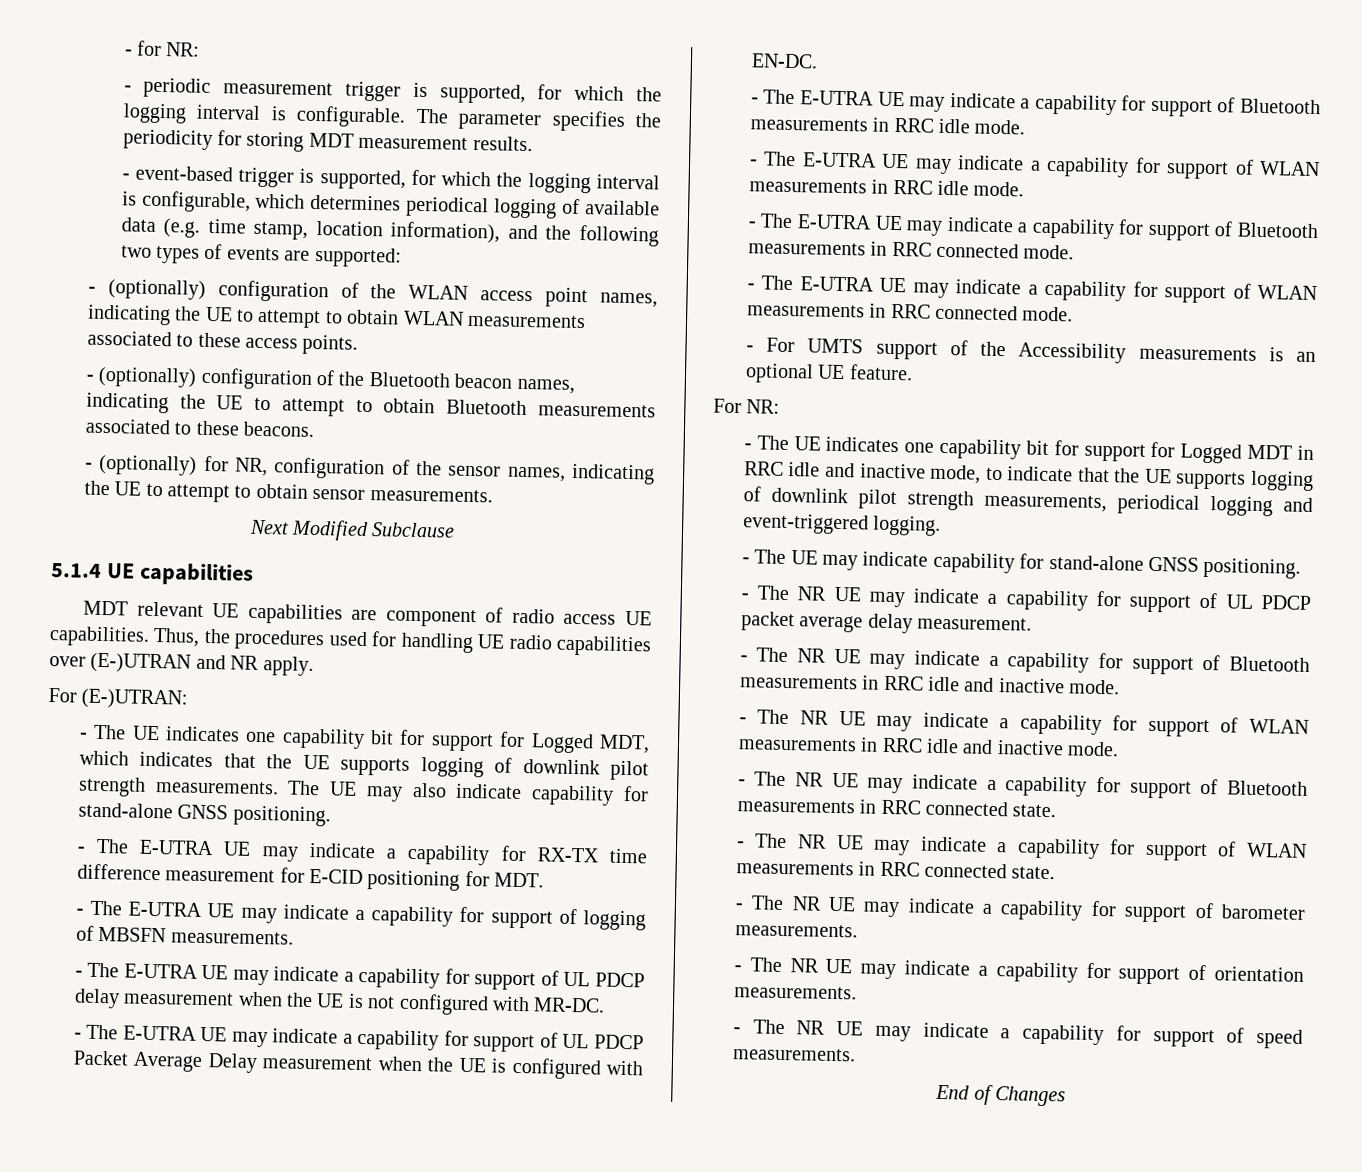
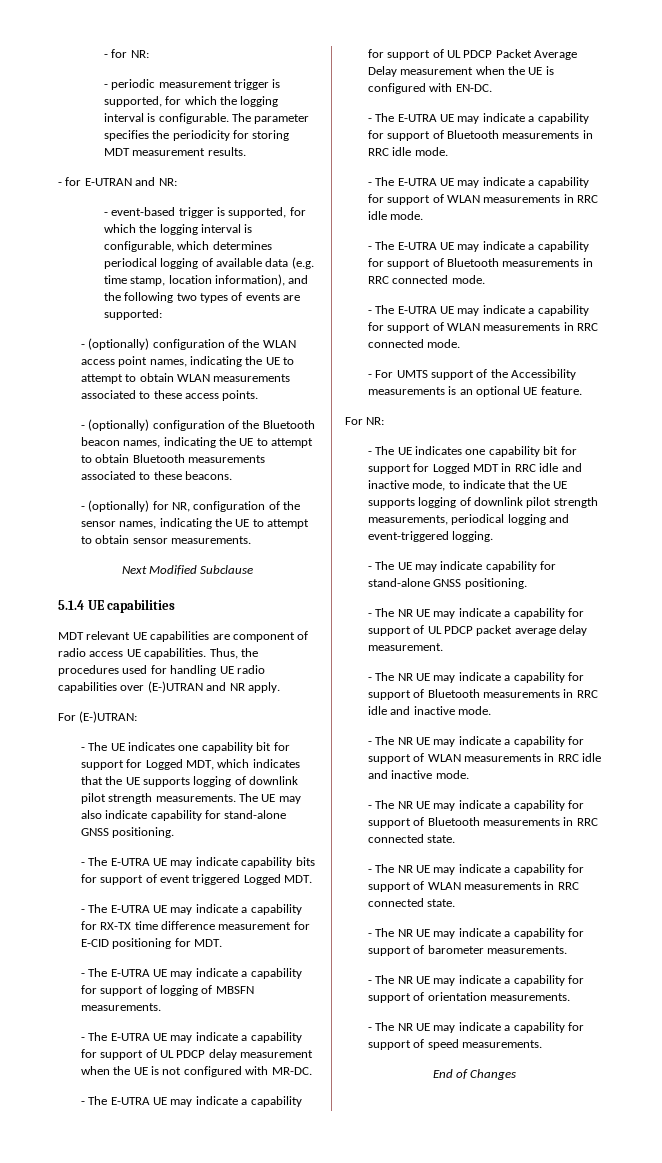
(533, 143) none -> [58,177,177,186] // - for E-UTRAN and NR:
(331, 816) none -> [80,857,315,868] [80,874,313,885] // - The E-UTRA UE may indicate capability bits for support of event triggered Logged MDT.

